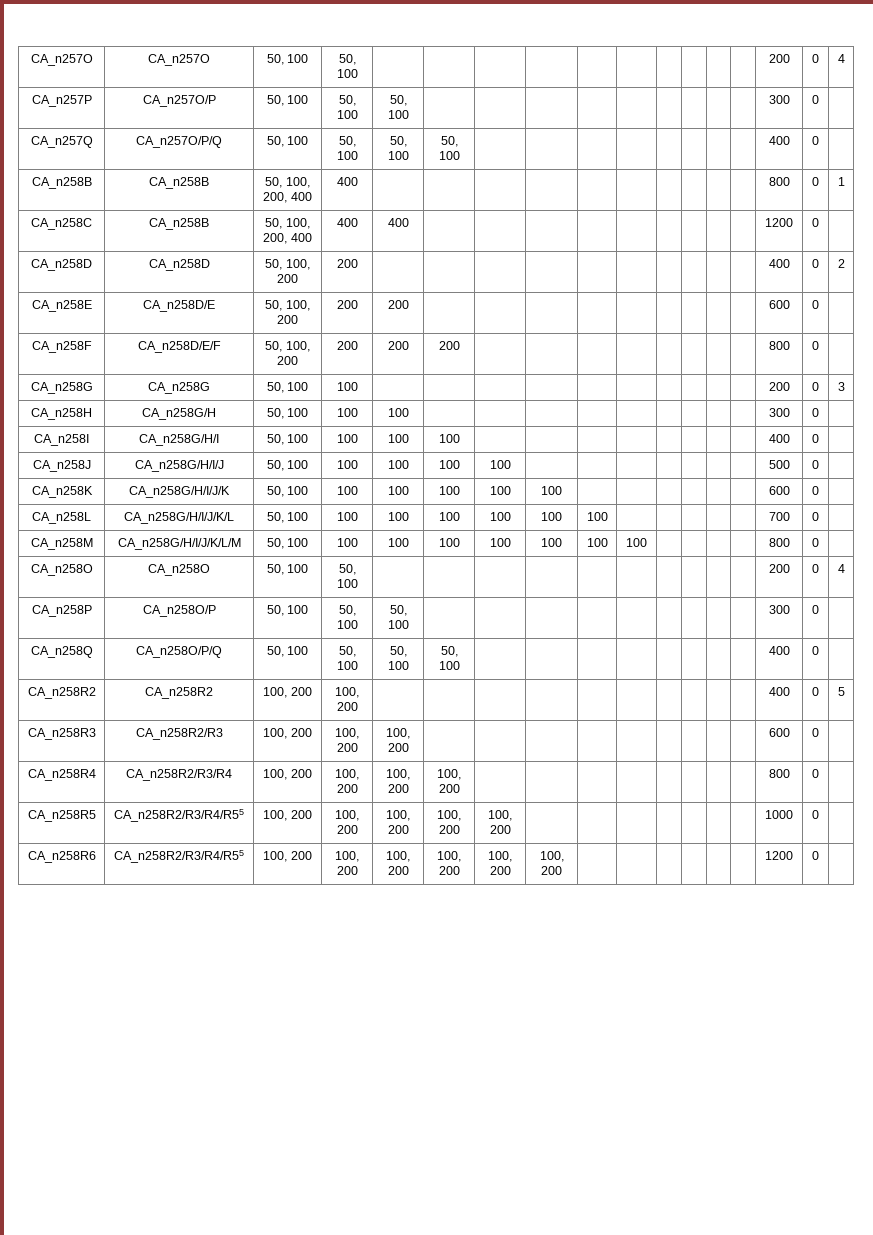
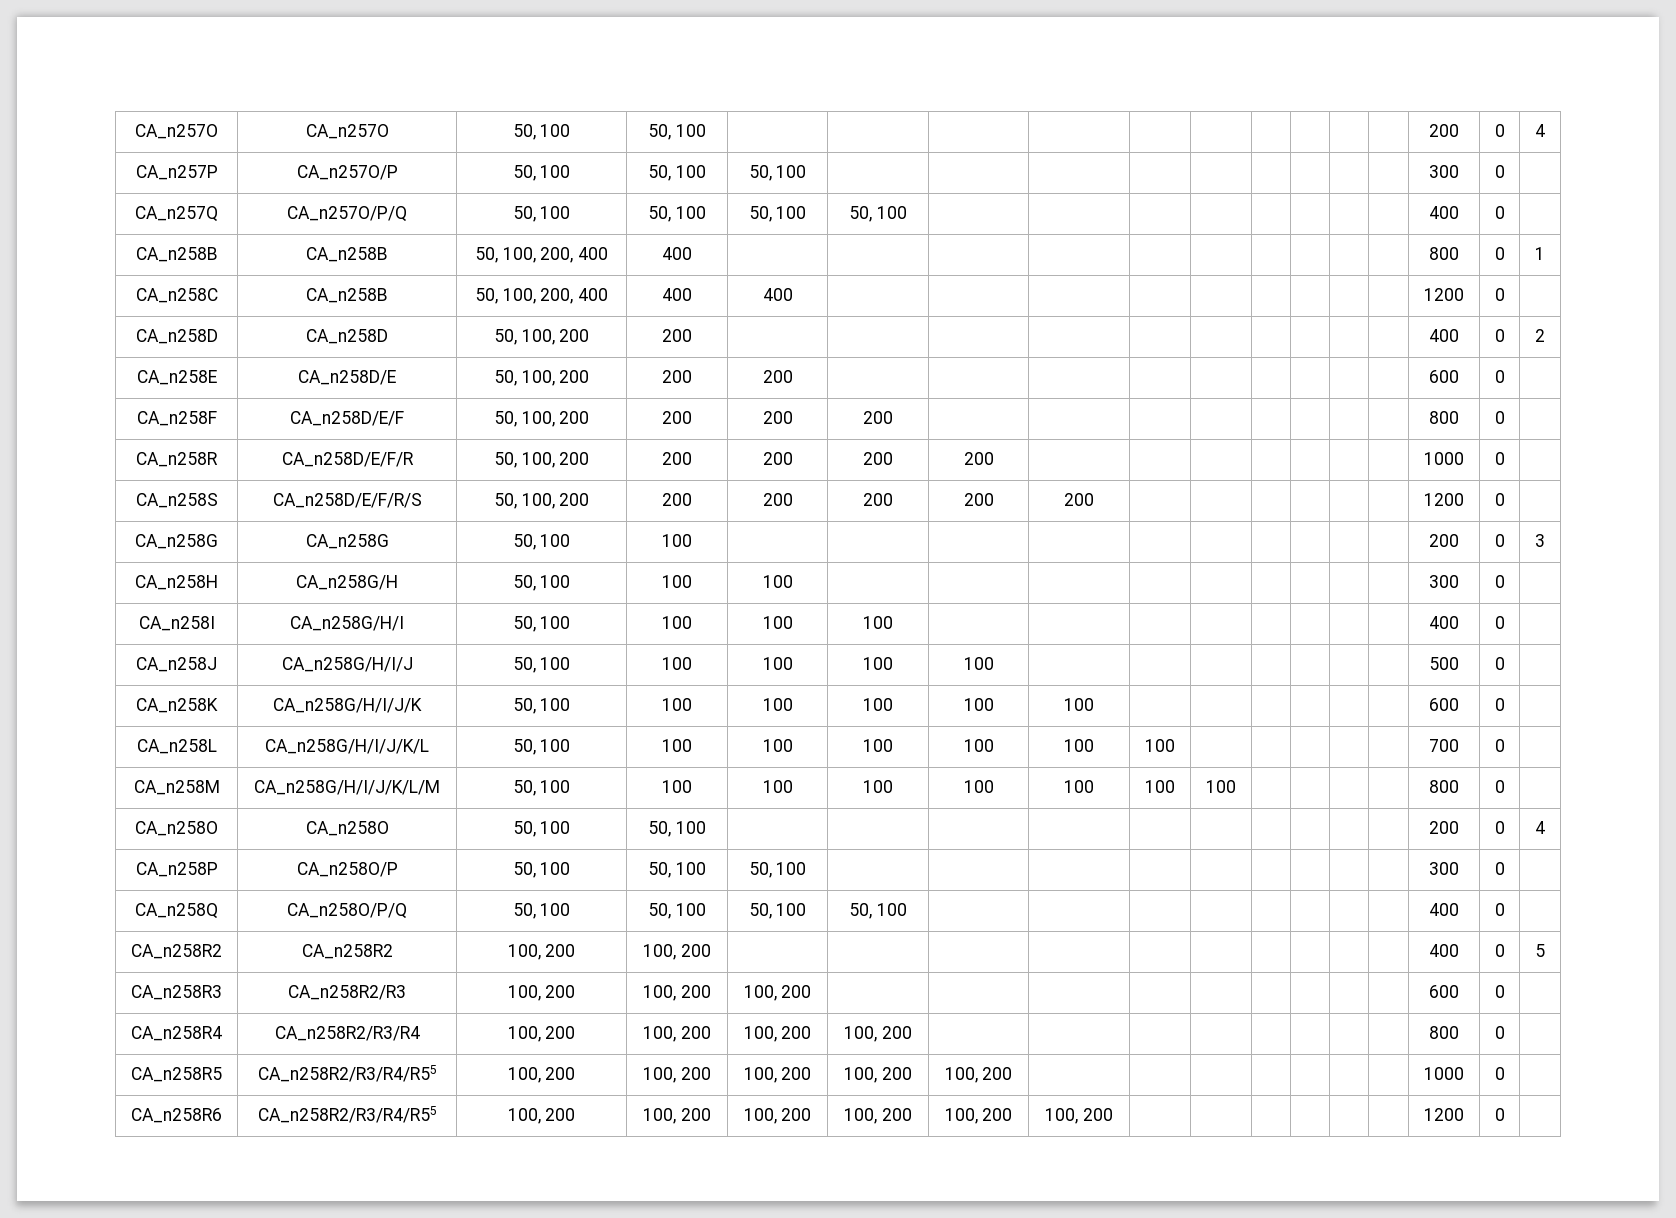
(819, 345) none -> [136,452,218,467] [281,452,414,467] [493,452,590,468] [662,452,692,465] [762,452,793,465] [863,452,893,465] [963,452,994,465] [1424,452,1464,465] [1494,452,1505,465] [135,493,218,508] [272,493,422,508] [493,493,590,509] [662,493,692,506] [762,493,793,506] [863,493,893,506] [963,493,994,506] [1064,493,1094,506] [1424,493,1464,506] [1494,493,1505,506] // CA_n258R | CA_n258D/E/F/R | 50, 100, 200 | 200 | 200 | 200 | 200 | | | | | | | | 1000 | 0 | // CA_n258S | CA_n258D/E/F/R/S | 50, 100, 200 | 200 | 200 | 200 | 200 | 200 | | | | | | | 1200 | 0 |

